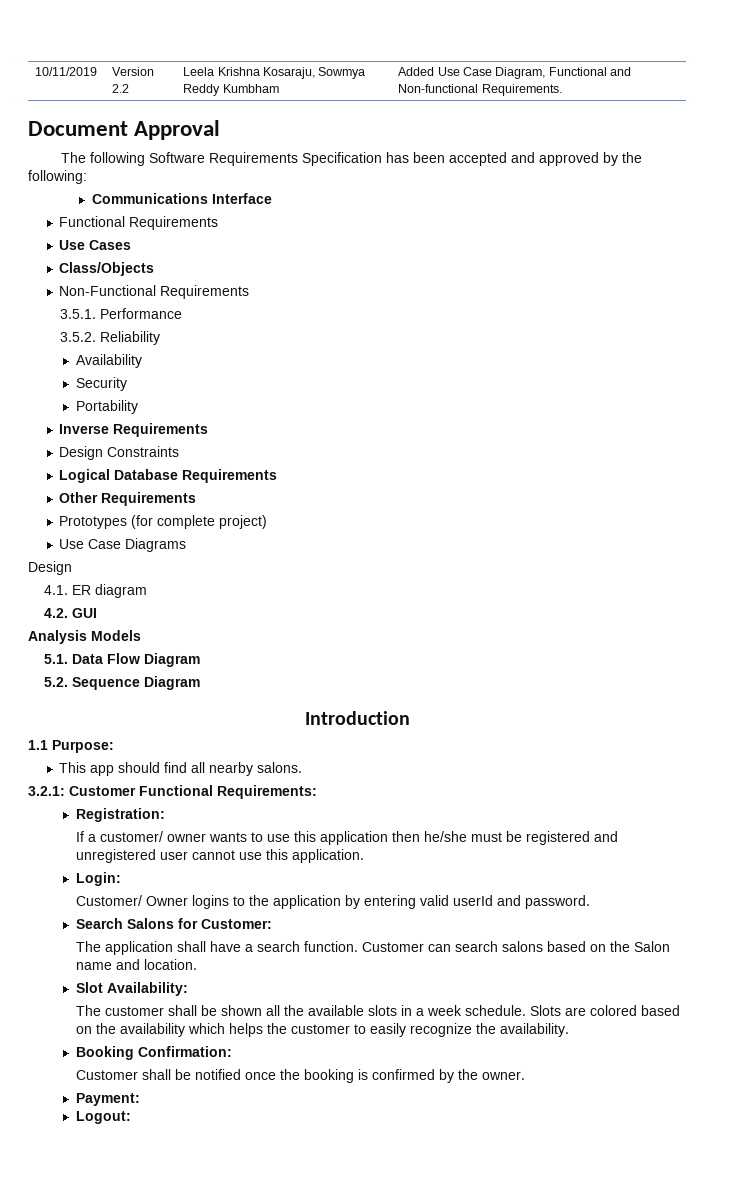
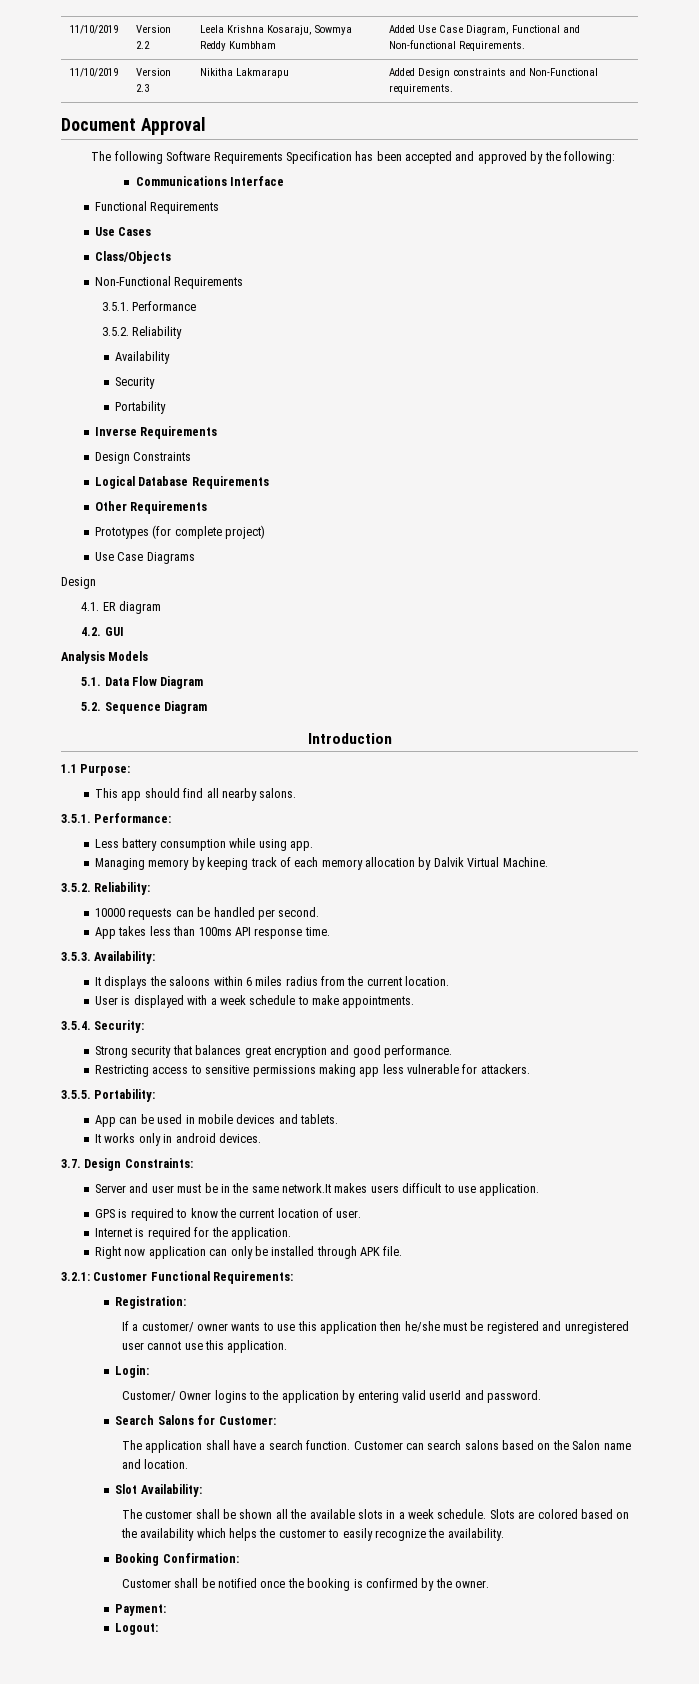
[35,67,98,76] 10/11/2019 -> [69,25,118,34] 11/10/2019
(562, 90) none -> [69,68,118,77] [135,68,171,76] [135,84,149,92] [199,68,289,78] [388,68,598,78] [388,84,453,94] // 11/10/2019 | Version 2.3 | Nikitha Lakmarapu | Added Design constraints and Non-Functional requirements.
(303, 767) none -> [61,813,172,823] [95,838,313,851] [95,857,548,870] [61,882,151,895] [95,907,320,920] [95,926,330,939] [61,951,156,964] [95,976,450,989] [95,995,415,1008] [61,1020,145,1033] [95,1045,453,1058] [95,1064,530,1077] [61,1089,156,1102] [95,1114,339,1127] [95,1133,261,1146] [61,1158,193,1171] [95,1183,540,1196] [95,1208,362,1221] [95,1227,291,1240] [95,1246,403,1259] // 3.5.1. Performance: // Less battery consumption while using app. // Managing memory by keeping track of each memory allocation by Dalvik Virtual Machine. // 3.5.2. Reliability: // 10000 requests can be handled per second. // App takes less than 100ms API response time. // 3.5.3. Availability: // It displays the saloons within 6 miles radius from the current location. // User is displayed with a week schedule to make appointments. // 3.5.4. Security: // Strong security that balances great encryption and good performance. // Restricting access to sensitive permissions making app less vulnerable for attackers. // 3.5.5. Portability: // App can be used in mobile devices and tablets. // It works only in android devices. // 3.7. Design Constraints: // Server and user must be in the same network.It makes users difficult to use application. // GPS is required to know the current location of user. // Internet is required for the application. // Right now application can only be installed through APK file.

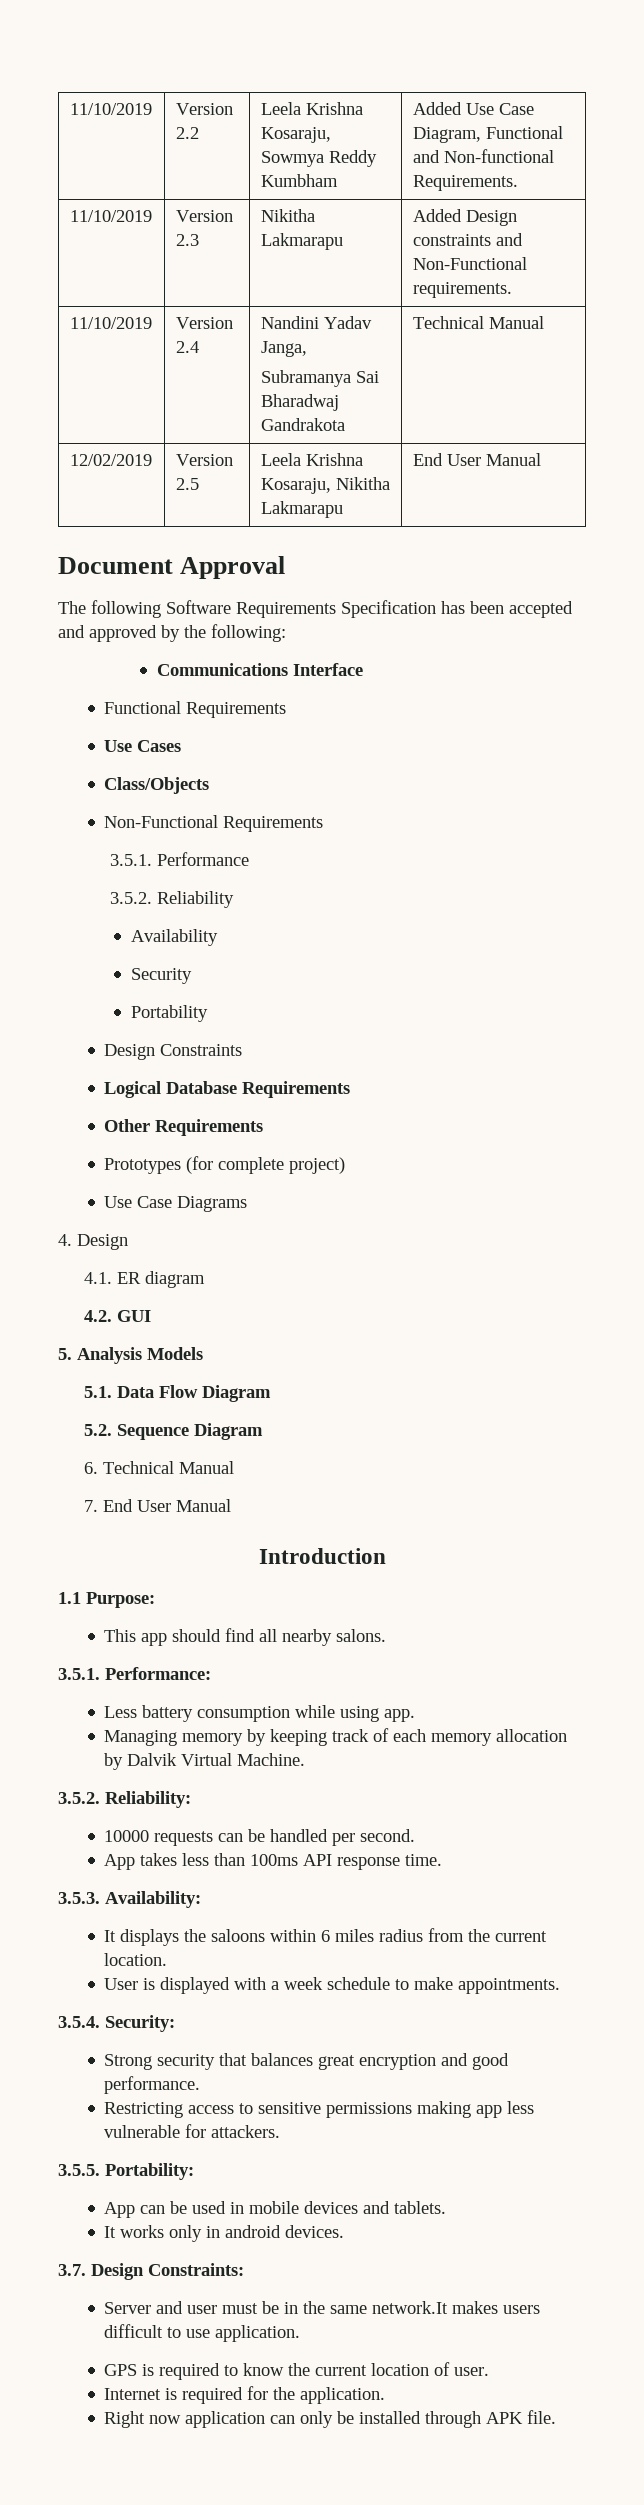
(453, 89) none -> [69,317,152,329] [175,317,233,329] [175,341,199,353] [260,316,372,329] [260,341,307,357] [260,370,379,387] [260,394,339,411] [260,418,345,431] [412,316,544,329] [69,454,152,466] [175,454,233,466] [175,478,199,490] [260,453,363,466] [260,477,390,494] [260,501,343,518] [412,453,541,466] // 11/10/2019 | Version 2.4 | Nandini Yadav Janga, // Subramanya Sai Bharadwaj Gandrakota | Technical Manual // 12/02/2019 | Version 2.5 | Leela Krishna Kosaraju, Nikitha Lakmarapu | End User Manual
[95,426,218,439] // Inverse Requirements -> (208, 1013) none
(195, 558) none -> [58,1234,72,1246] 4.
(124, 631) none -> [58,1348,72,1360] 5.
(208, 707) none -> [84,1461,235,1474] [84,1499,232,1512] // 6. Technical Manual // 7. End User Manual
[61,1271,294,1284] [115,1296,187,1309] [121,1321,629,1334] [121,1340,288,1353] [115,1365,150,1378] [121,1390,542,1403] [115,1415,276,1425] [121,1440,631,1453] [121,1459,189,1469] [115,1484,202,1497] [121,1509,630,1519] [120,1528,504,1541] [115,1553,239,1566] [121,1578,490,1591] [115,1604,167,1616] [115,1623,159,1635] // 3.2.1: Customer Functional Requirements: // Registration: // If a customer/ owner wants to use this application then he/she must be registered and unregistered user cannot use this application. // Login: // Customer/ Owner logins to the application by entering valid userId and password. // Search Salons for Customer: // The application shall have a search function. Customer can search salons based on the Salon name and location. // Slot Availability: // The customer shall be shown all the available slots in a week schedule. Slots are colored based on the availability which helps the customer to easily recognize the availability. // Booking Confirmation: // Customer shall be notified once the booking is confirmed by the owner. // Payment: // Logout: -> (557, 2417) none

